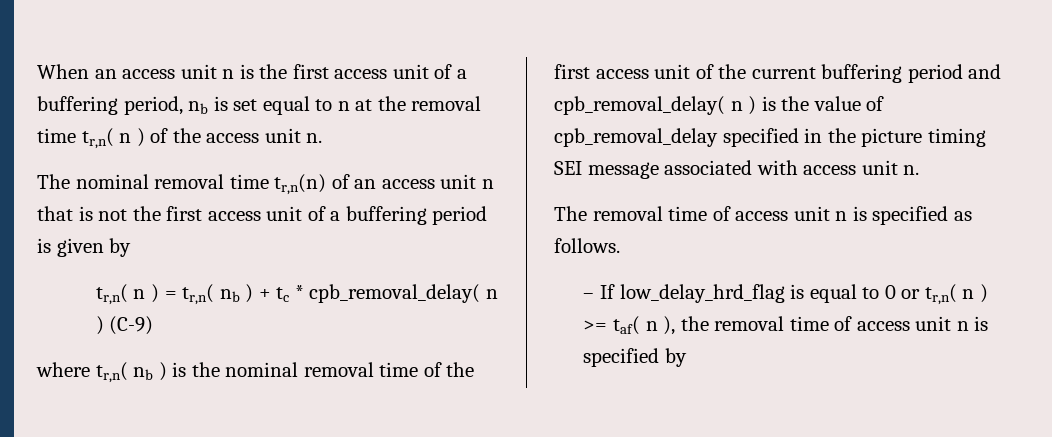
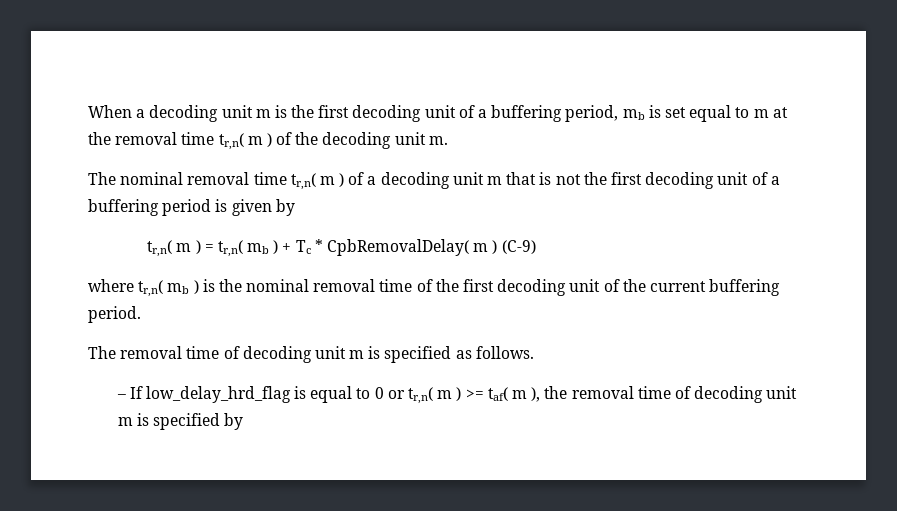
[94,64,235,79] an access unit n -> [136,105,271,122] a decoding unit m
[334,69,388,79] access -> [352,105,422,122] decoding
[188,101,209,114] nb -> [622,109,645,120] mb
[337,101,350,111] n -> [753,109,769,118] m
[119,133,132,143] n -> [247,136,263,145] m
[206,128,323,143] access unit n. -> [322,132,448,149] decoding unit m.
[274,174,494,195] tr,n(n) of an access unit n -> [290,172,503,190] tr,n( m ) of a decoding unit m
[207,211,261,221] access -> [645,172,715,189] decoding
[133,289,146,299] n -> [176,243,192,252] m
[219,289,240,302] nb -> [247,243,270,254] mb
[276,284,498,303] tc * cpb_removal_delay( n -> [295,239,489,256] Tc * CpbRemovalDelay( m
[133,367,154,380] nb -> [167,283,190,294] mb
[595,69,649,79] access -> [497,279,567,296] decoding
[907,64,1002,83] [554,96,885,115] [554,128,986,147] [554,160,920,179] period and cpb_removal_delay( n ) is the value of cpb_removal_delay specified in the picture timing SEI message associated with access unit n. -> [88,306,141,323] period.
[735,206,848,221] access unit n -> [242,346,365,363] decoding unit m
[962,289,975,299] n -> [437,390,453,399] m
[645,321,658,331] n -> [511,390,527,399] m
[856,316,969,331] access unit n -> [694,386,798,403] [117,417,133,426] decoding unit m

